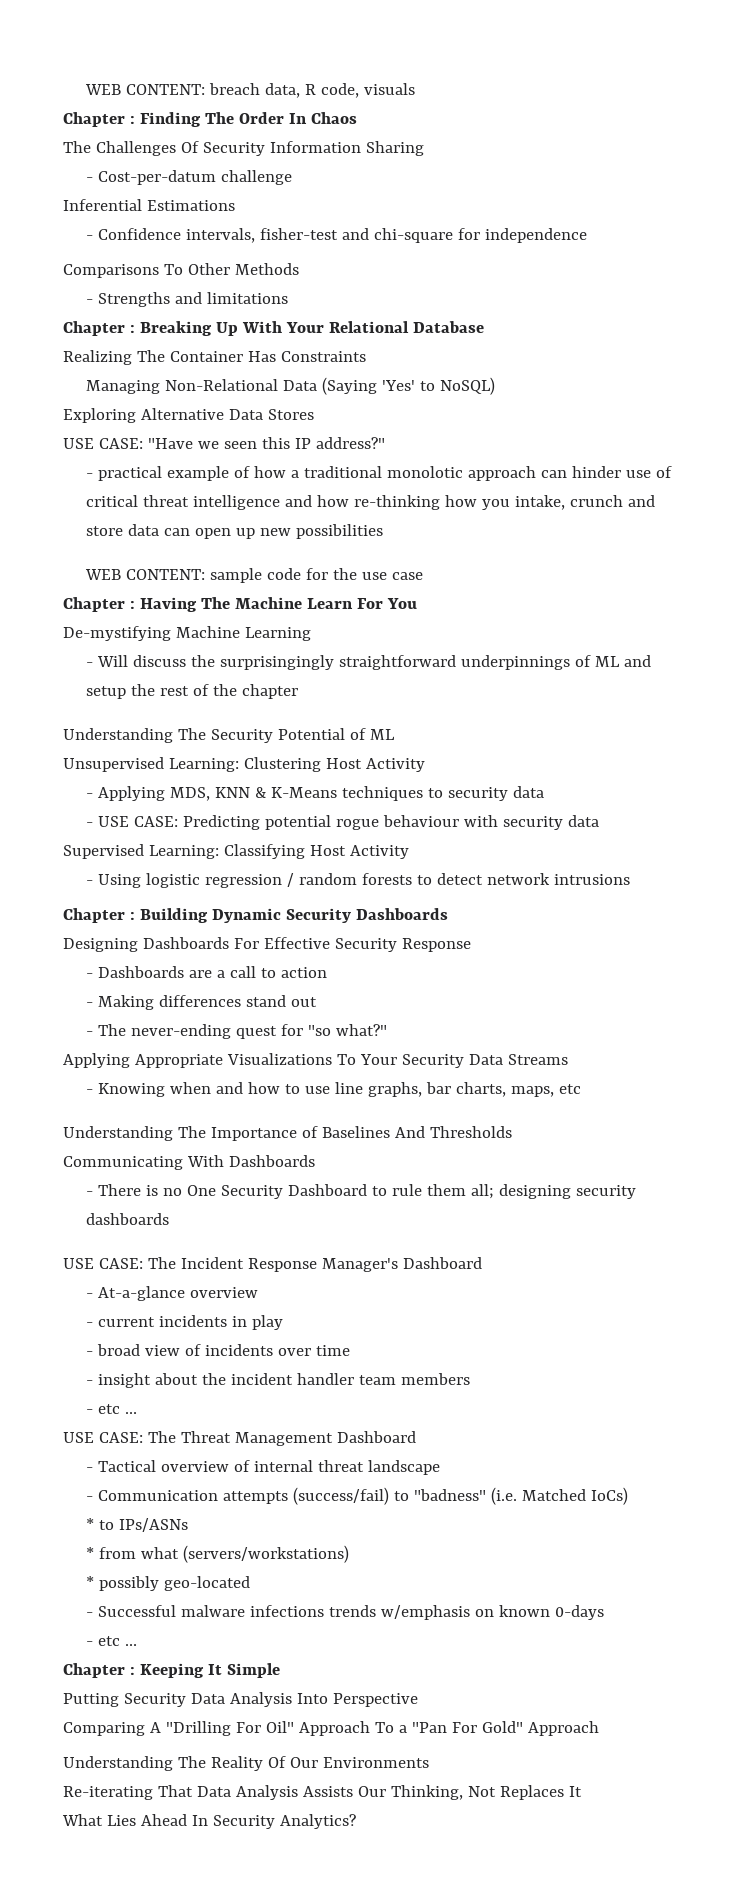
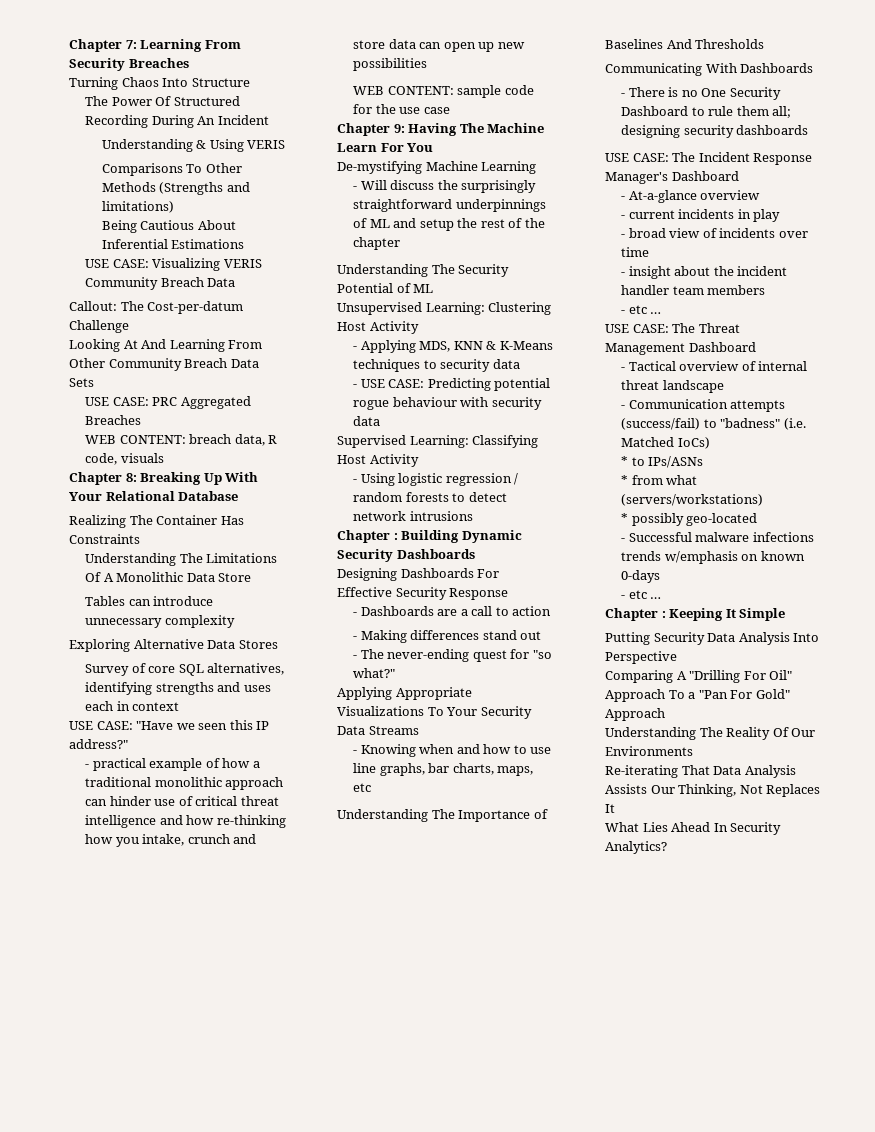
(85, 89) none -> [69,39,241,52] [69,58,189,71] [69,77,250,90] [85,96,240,106] [85,115,269,128] [101,139,286,152] [101,163,242,176] [101,182,250,195] [101,201,174,213] [101,220,236,233] [101,239,245,249] [85,258,262,271] [85,277,236,290] [69,301,244,314] [69,320,130,333] [69,339,263,352] [69,358,259,371] [69,378,95,387] [85,396,251,409] [85,415,142,425] Chapter 7: Learning From Security Breaches // Turning Chaos Into Structure // The Power Of Structured Recording During An Incident // Understanding & Using VERIS // Comparisons To Other Methods (Strengths and limitations) // Being Cautious About Inferential Estimations // USE CASE: Visualizing VERIS Community Breach Data // Callout: The Cost-per-datum Challenge // Looking At And Learning From Other Community Breach Data Sets // USE CASE: PRC Aggregated Breaches //
[130,112,358,127] [63,141,425,156] [86,170,293,185] [63,199,236,211] [86,228,588,243] [63,263,300,278] [86,292,289,307] [63,321,136,336] : Finding The Order In Chaos // The Challenges Of Security Information Sharing // - Cost-per-datum challenge // Inferential Estimations // - Confidence intervals, fisher-test and chi-square for independence // Comparisons To Other Methods // - Strengths and limitations // Chapter : -> [125,473,137,482] 8:
[86,377,496,395] [63,408,315,423] Managing Non-Relational Data (Saying 'Yes' to NoSQL) // Exploring Alternative Data Stores -> [85,553,278,566] [85,572,252,582] [85,596,214,606] [85,615,235,628] [69,639,278,652] [85,663,285,676] [85,682,271,695] [85,701,180,711] Understanding The Limitations Of A Monolithic Data Store // Tables can introduce unnecessary complexity // Exploring Alternative Data Stores // Survey of core SQL alternatives, identifying strengths and uses each in context
[387,466,464,478] monolotic -> [154,777,222,787] monolithic
[130,601,136,609] : -> [393,124,405,133] 9:
[220,655,335,670] surprisingingly -> [461,180,537,193] surprisingly

